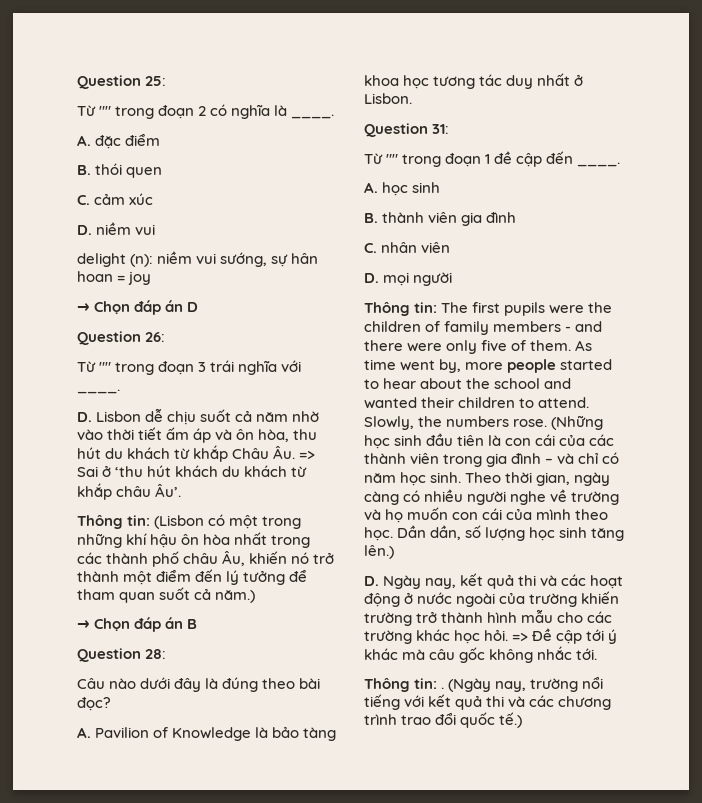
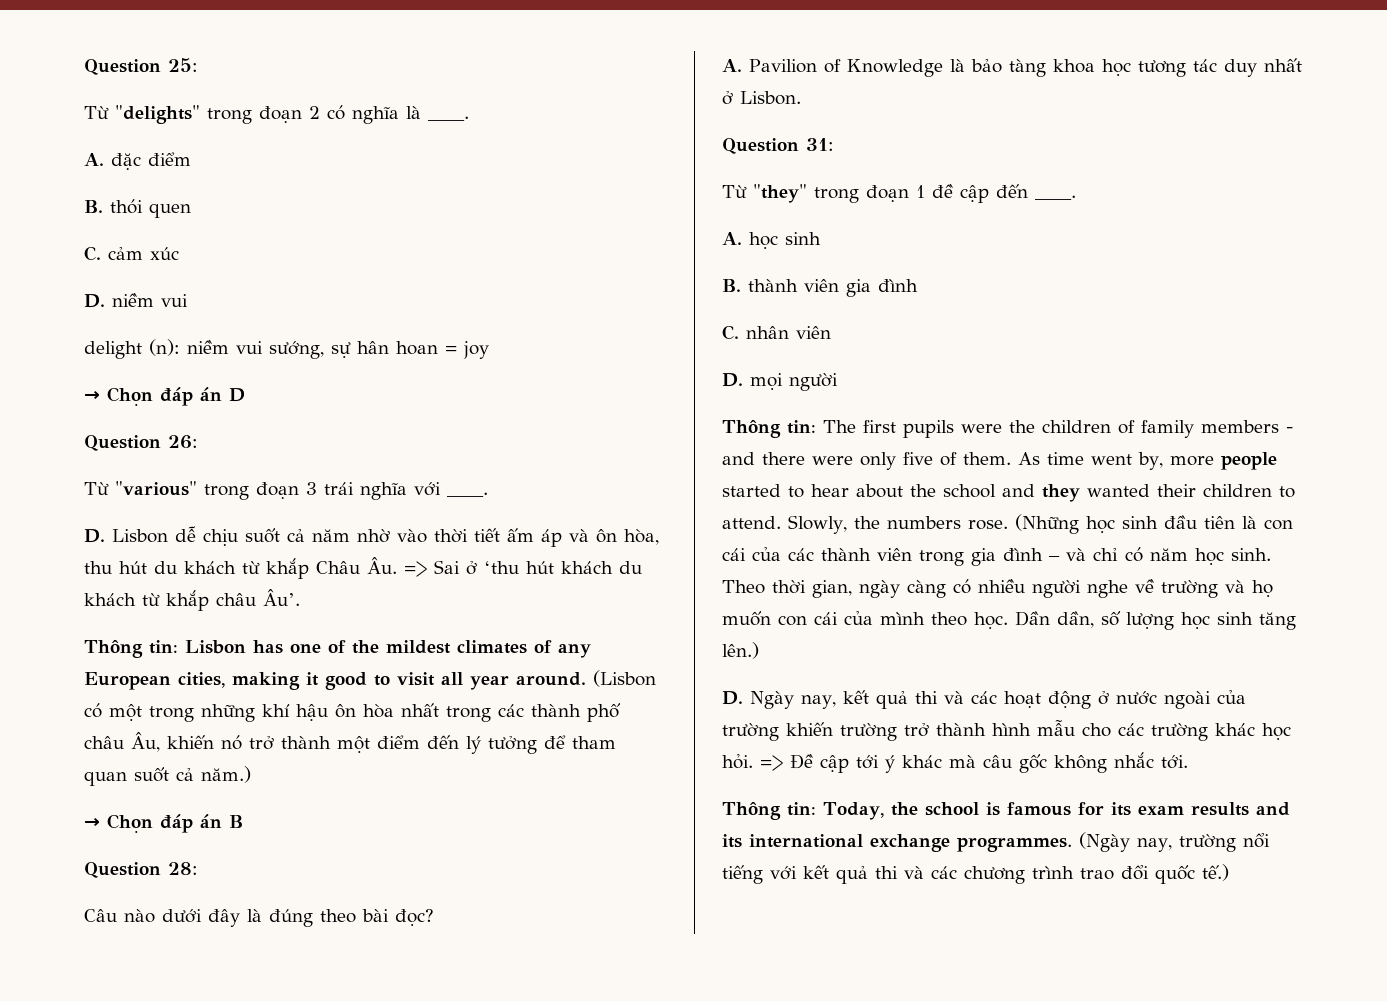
[99,106,112,116] "" -> [115,105,200,124] "delights"
[99,362,112,372] "" -> [115,481,197,496] "various"
(151, 520) none -> [185,640,591,658] [84,672,586,690] Lisbon has one of the mildest climates of any European cities, making it good to visit all year around.
[386,154,399,164] "" -> [753,184,807,203] "they"
(572, 383) none -> [1042,484,1080,502] they
[441,687,445,689] . -> [823,802,1290,820] [722,834,1072,852] Today, the school is famous for its exam results and its international exchange programmes.

